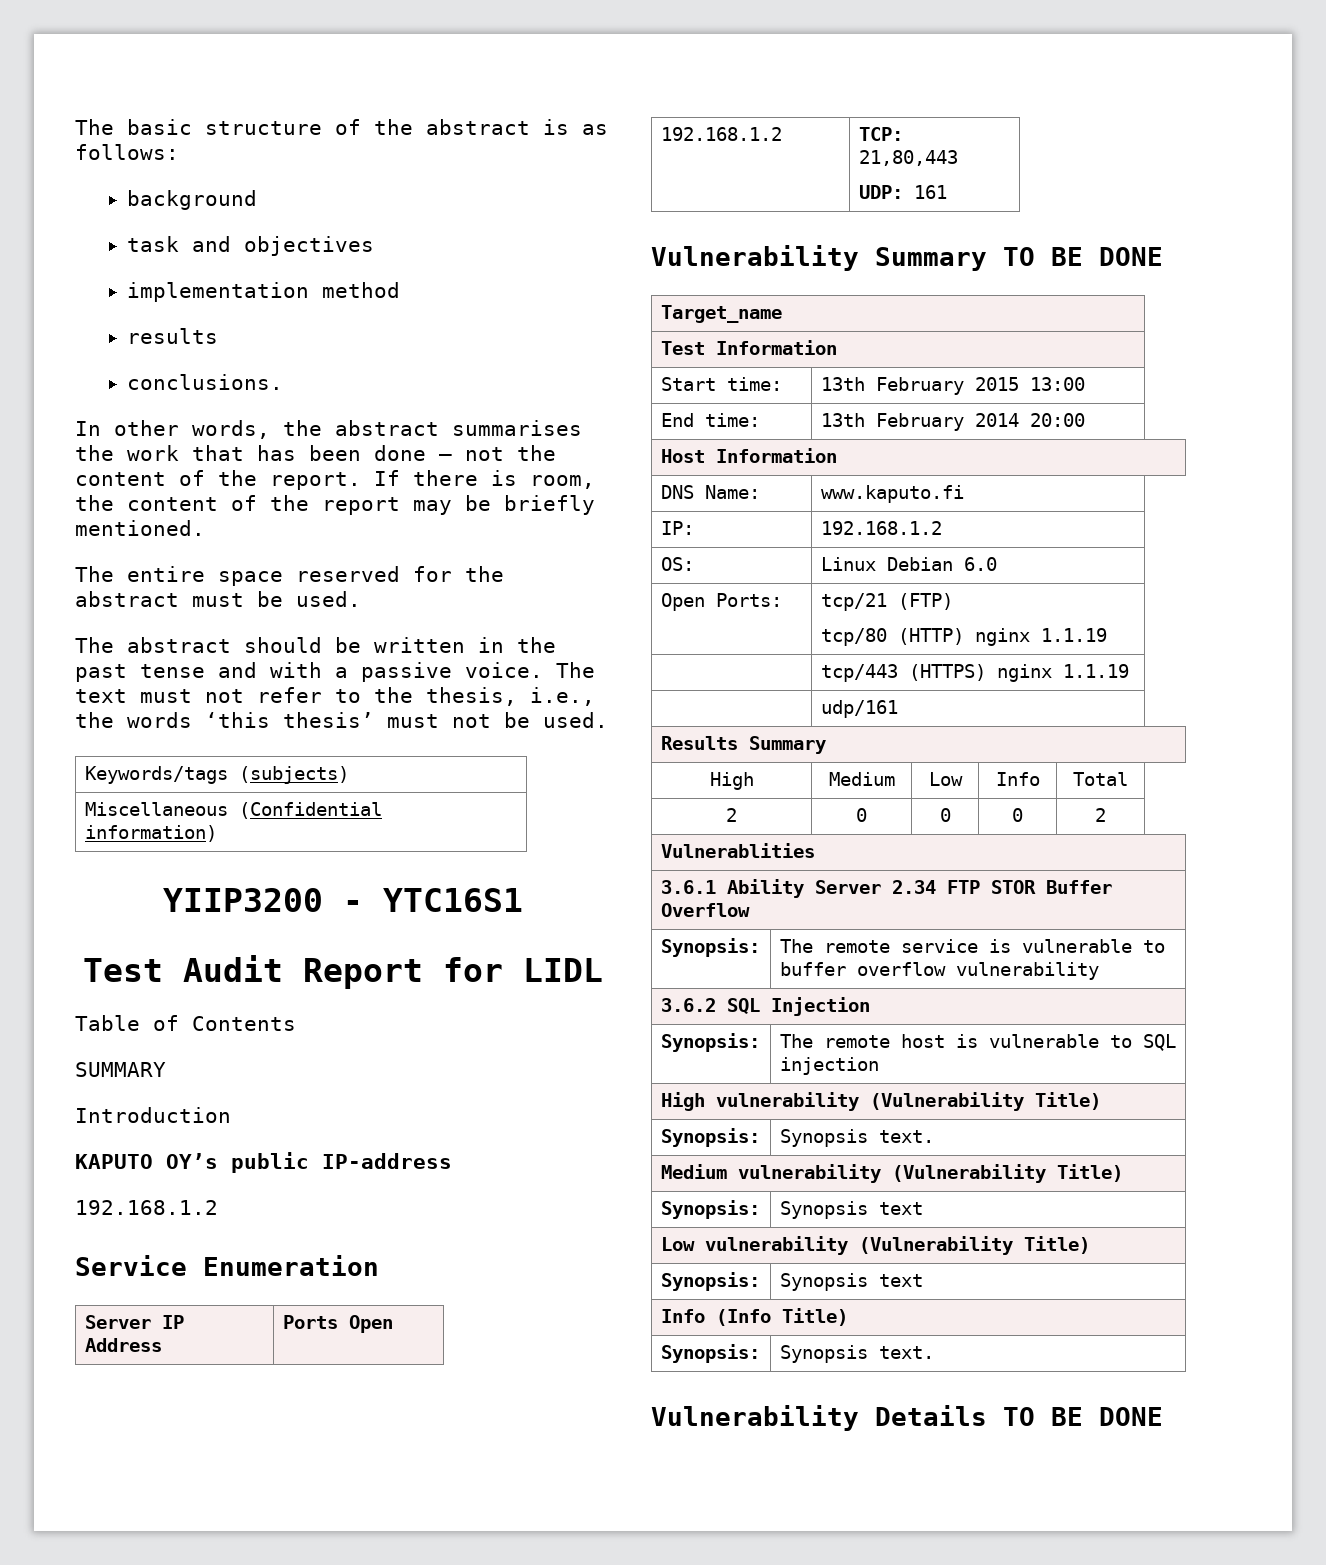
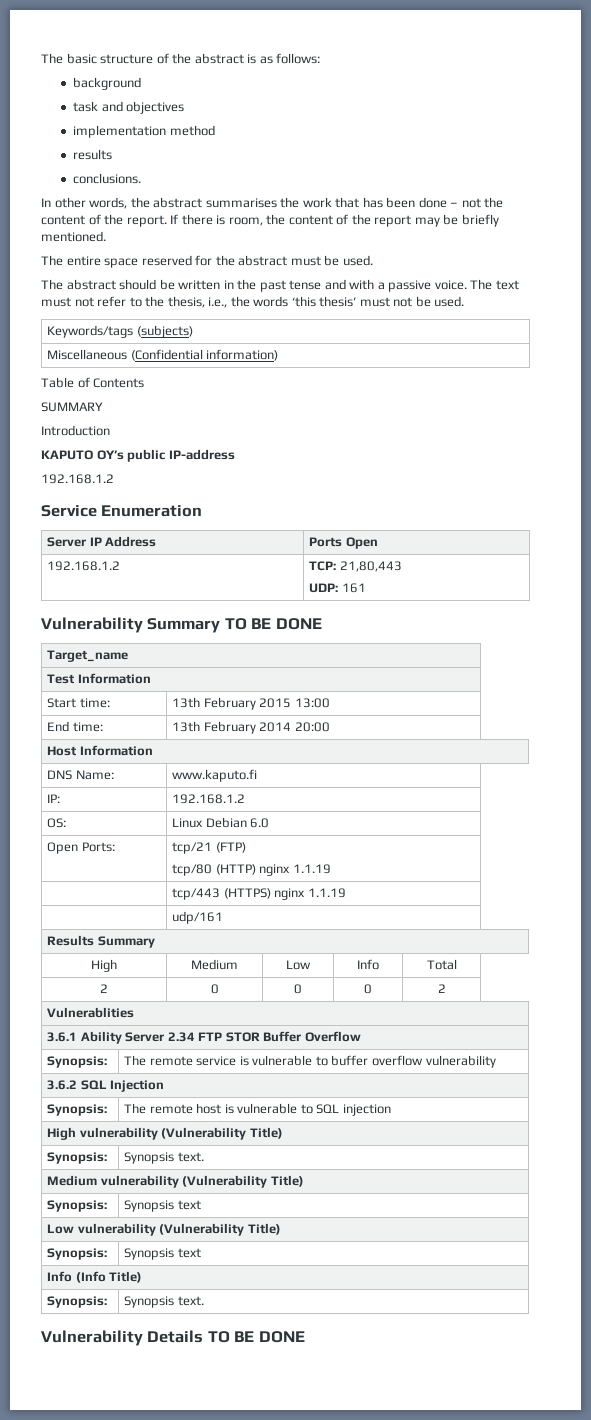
[163,888,523,912] [83,955,603,989] // YIIP3200 - YTC16S1 // Test Audit Report for LIDL -> (279, 355) none

